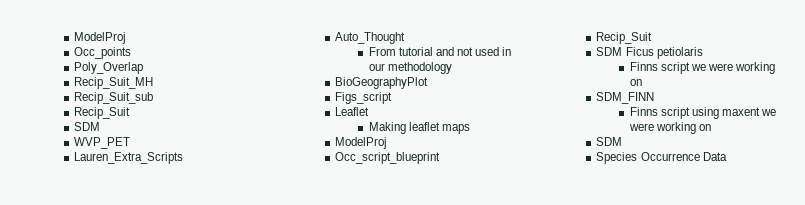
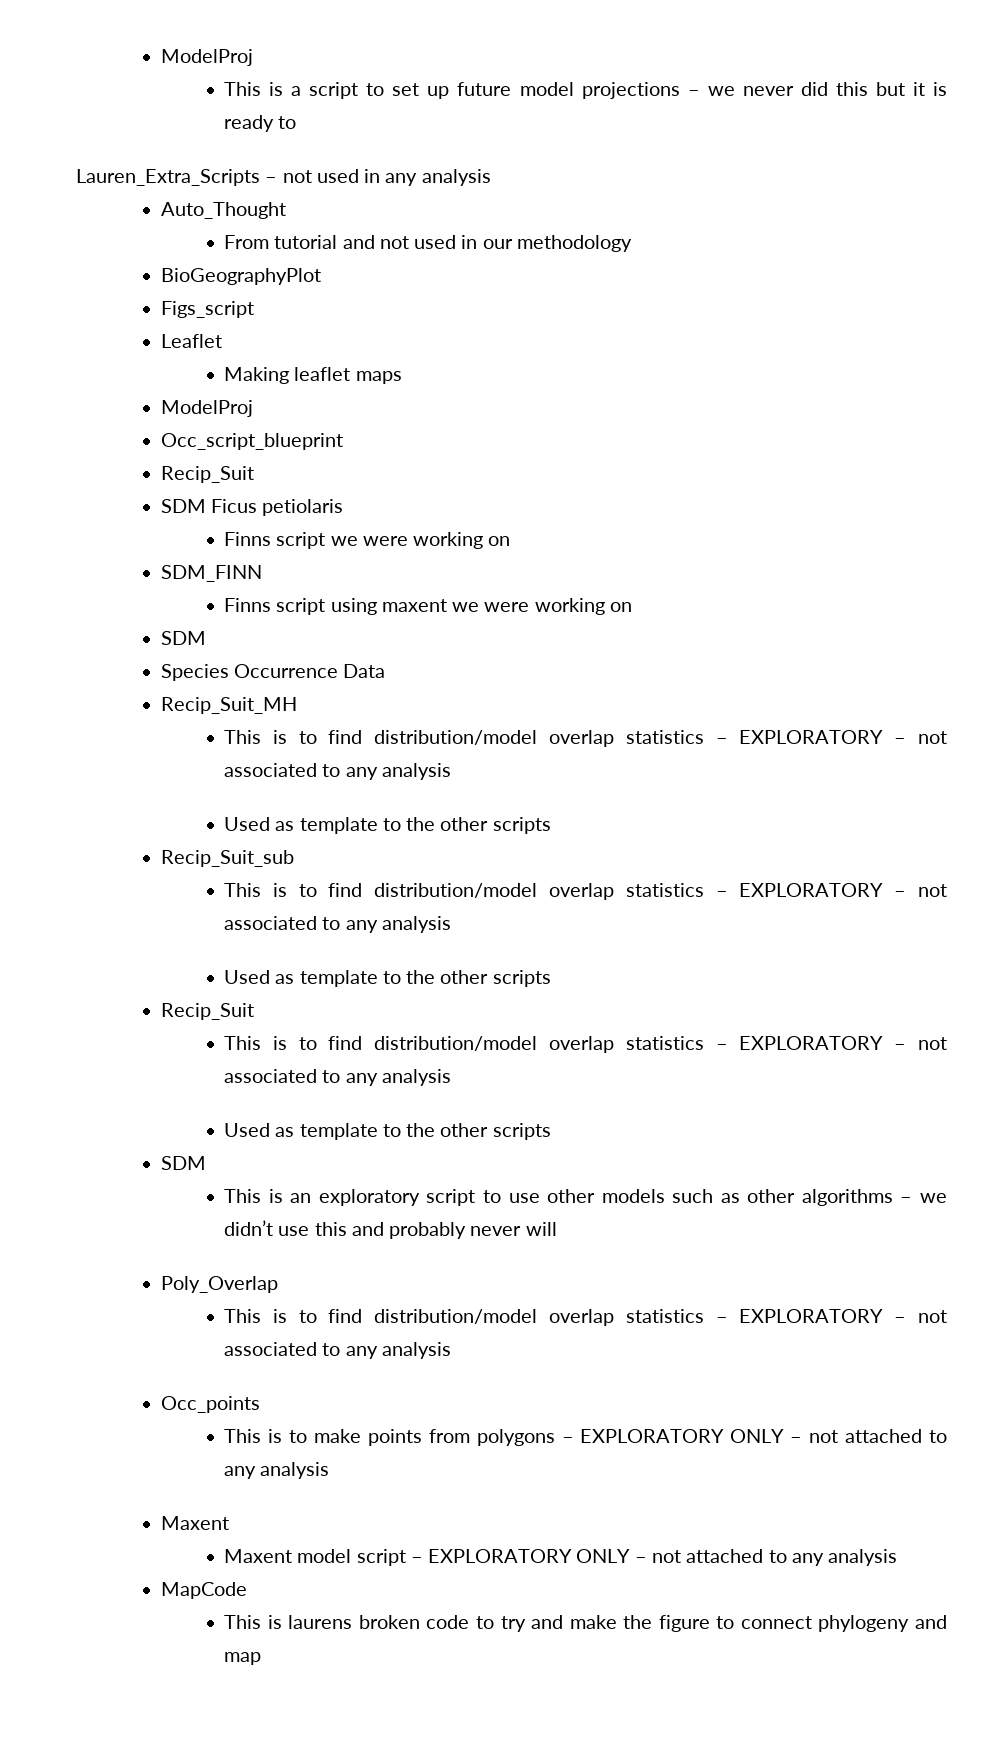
[74,32,127,44] [74,47,132,59] [74,62,144,74] [74,77,154,89] [74,92,154,104] [74,107,131,119] [74,122,101,131] [74,137,131,149] [74,152,184,164] ModelProj // Occ_points // Poly_Overlap // Recip_Suit_MH // Recip_Suit_sub // Recip_Suit // SDM // WVP_PET // Lauren_Extra_Scripts -> [160,49,253,66] [224,82,948,99] [224,115,297,132] [76,169,491,186] ModelProj // This is a script to set up future model projections – we never did this but it is ready to // Lauren_Extra_Scripts – not used in any analysis
(727, 156) none -> [160,697,297,714] [224,730,948,747] [224,763,451,780] [224,817,551,834] [160,850,294,867] [224,883,948,900] [224,916,451,933] [224,970,551,987] [160,1003,254,1020] [224,1036,948,1053] [224,1069,451,1086] [224,1123,551,1140] [160,1156,206,1170] [224,1189,948,1206] [224,1220,557,1239] [160,1276,278,1293] [224,1309,948,1326] [224,1342,451,1359] [160,1396,260,1413] [224,1429,947,1446] [224,1462,330,1479] [160,1516,229,1530] [224,1549,898,1566] [160,1582,247,1599] [224,1615,947,1632] [224,1652,262,1665] // Recip_Suit_MH // This is to find distribution/model overlap statistics – EXPLORATORY – not associated to any analysis // Used as template to the other scripts // Recip_Suit_sub // This is to find distribution/model overlap statistics – EXPLORATORY – not associated to any analysis // Used as template to the other scripts // Recip_Suit // This is to find distribution/model overlap statistics – EXPLORATORY – not associated to any analysis // Used as template to the other scripts // SDM // This is an exploratory script to use other models such as other algorithms – we didn’t use this and probably never will // Poly_Overlap // This is to find distribution/model overlap statistics – EXPLORATORY – not associated to any analysis // Occ_points // This is to make points from polygons – EXPLORATORY ONLY – not attached to any analysis // Maxent // Maxent model script – EXPLORATORY ONLY – not attached to any analysis // MapCode // This is laurens broken code to try and make the figure to connect phylogeny and map

